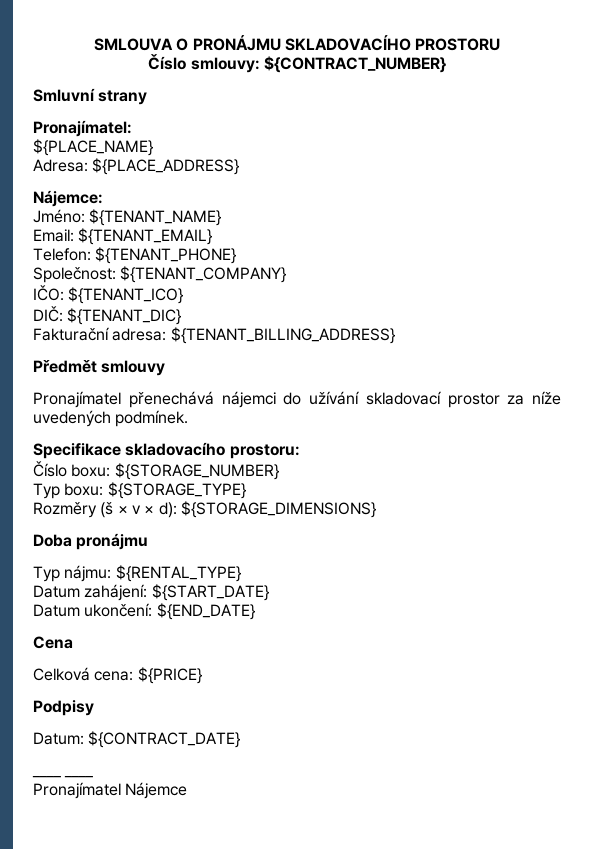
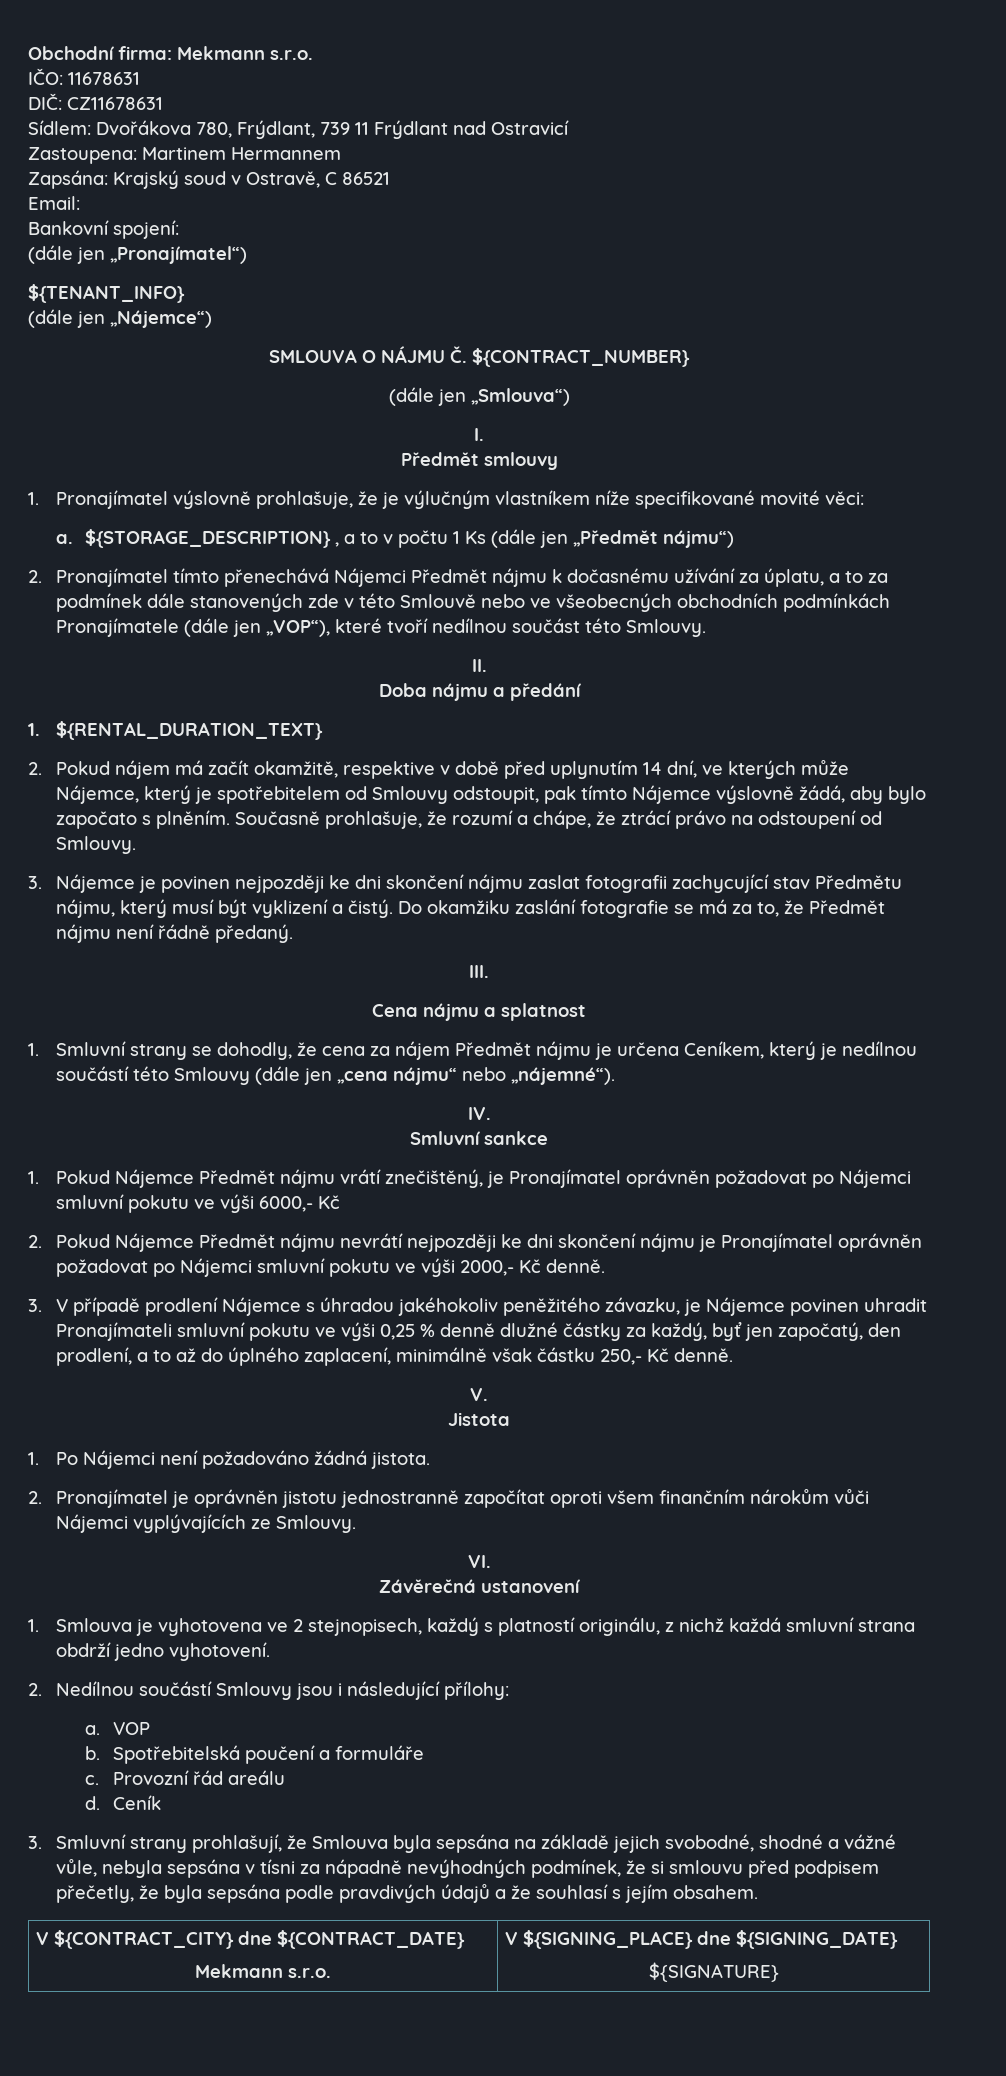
[93,35,501,51] [148,54,446,73] [33,88,148,105] [33,120,132,137] [33,139,153,156] [33,158,240,175] [33,190,103,207] [33,209,222,226] [33,228,213,245] [33,247,237,264] [33,266,287,283] [33,285,184,304] [33,306,182,325] [33,327,395,344] [33,360,166,376] [33,391,561,408] [33,410,189,427] [33,442,300,459] [33,461,279,480] [33,482,246,499] [33,501,376,518] [33,533,149,550] [33,565,241,582] [33,584,269,601] [33,603,255,620] [33,636,73,649] [33,667,202,684] [33,700,94,716] [33,731,241,748] [32,776,94,778] [33,782,188,799] SMLOUVA O PRONÁJMU SKLADOVACÍHO PROSTORU // Číslo smlouvy: ${CONTRACT_NUMBER} // Smluvní strany // Pronajímatel: // ${PLACE_NAME} // Adresa: ${PLACE_ADDRESS} // Nájemce: // Jméno: ${TENANT_NAME} // Email: ${TENANT_EMAIL} // Telefon: ${TENANT_PHONE} // Společnost: ${TENANT_COMPANY} // IČO: ${TENANT_ICO} // DIČ: ${TENANT_DIC} // Fakturační adresa: ${TENANT_BILLING_ADDRESS} // Předmět smlouvy // Pronajímatel přenechává nájemci do užívání skladovací prostor za níže uvedených podmínek. // Specifikace skladovacího prostoru: // Číslo boxu: ${STORAGE_NUMBER} // Typ boxu: ${STORAGE_TYPE} // Rozměry (š × v × d): ${STORAGE_DIMENSIONS} // Doba pronájmu // Typ nájmu: ${RENTAL_TYPE} // Datum zahájení: ${START_DATE} // Datum ukončení: ${END_DATE} // Cena // Celková cena: ${PRICE} // Podpisy // Datum: ${CONTRACT_DATE} // ____ ____ // Pronajímatel Nájemce -> [28,46,313,60] [28,68,140,85] [28,93,163,110] [28,120,569,139] [28,147,341,164] [28,170,390,189] [28,196,80,210] [28,220,179,239] [28,245,247,264] [28,284,185,303] [28,309,212,328] [269,346,690,367] [388,387,570,406] [474,428,484,441] [400,452,558,470] [28,490,865,509] [56,529,734,548] [28,568,889,587] [56,593,891,612] [56,618,707,637] [471,659,487,672] [378,683,581,701] [28,721,324,740] [28,760,850,779] [56,785,927,804] [56,810,883,829] [56,836,137,854] [28,874,903,893] [56,899,886,918] [56,924,294,943] [469,965,489,978] [372,1003,586,1021] [28,1041,918,1060] [56,1066,616,1085] [467,1107,491,1120] [410,1131,548,1145] [28,1169,912,1188] [56,1194,341,1213] [28,1233,923,1252] [56,1258,606,1277] [28,1297,928,1316] [56,1322,902,1341] [56,1347,734,1366] [470,1388,488,1401] [448,1412,510,1426] [28,1450,431,1469] [28,1489,870,1508] [56,1514,357,1533] [467,1555,491,1568] [379,1579,580,1593] [28,1617,916,1636] [56,1642,271,1661] [28,1681,510,1700] [84,1722,150,1735] [84,1745,424,1764] [84,1770,285,1785] [84,1795,161,1810] [28,1834,897,1853] [56,1859,880,1878] [56,1884,759,1903] [35,1930,465,1949] [195,1964,331,1978] [504,1930,898,1949] [648,1962,779,1982] Obchodní firma: Mekmann s.r.o. // IČO: 11678631 // DIČ: CZ11678631 // Sídlem: Dvořákova 780, Frýdlant, 739 11 Frýdlant nad Ostravicí // Zastoupena: Martinem Hermannem // Zapsána: Krajský soud v Ostravě, C 86521 // Email: // Bankovní spojení: // (dále jen „Pronajímatel“) // ${TENANT_INFO} // (dále jen „Nájemce“) // SMLOUVA O NÁJMU Č. ${CONTRACT_NUMBER} // (dále jen „Smlouva“) // I. // Předmět smlouvy // 1. Pronajímatel výslovně prohlašuje, že je výlučným vlastníkem níže specifikované movité věci: // a. ${STORAGE_DESCRIPTION} , a to v počtu 1 Ks (dále jen „Předmět nájmu“) // 2. Pronajímatel tímto přenechává Nájemci Předmět nájmu k dočasnému užívání za úplatu, a to za podmínek dále stanovených zde v této Smlouvě nebo ve všeobecných obchodních podmínkách Pronajímatele (dále jen „VOP“), které tvoří nedílnou součást této Smlouvy. // II. // Doba nájmu a předání // 1. ${RENTAL_DURATION_TEXT} // 2. Pokud nájem má začít okamžitě, respektive v době před uplynutím 14 dní, ve kterých může Nájemce, který je spotřebitelem od Smlouvy odstoupit, pak tímto Nájemce výslovně žádá, aby bylo započato s plněním. Současně prohlašuje, že rozumí a chápe, že ztrácí právo na odstoupení od Smlouvy. // 3. Nájemce je povinen nejpozději ke dni skončení nájmu zaslat fotografii zachycující stav Předmětu nájmu, který musí být vyklizení a čistý. Do okamžiku zaslání fotografie se má za to, že Předmět nájmu není řádně předaný. // III. // Cena nájmu a splatnost // 1. Smluvní strany se dohodly, že cena za nájem Předmět nájmu je určena Ceníkem, který je nedílnou součástí této Smlouvy (dále jen „cena nájmu“ nebo „nájemné“). // IV. // Smluvní sankce // 1. Pokud Nájemce Předmět nájmu vrátí znečištěný, je Pronajímatel oprávněn požadovat po Nájemci smluvní pokutu ve výši 6000,- Kč // 2. Pokud Nájemce Předmět nájmu nevrátí nejpozději ke dni skončení nájmu je Pronajímatel oprávněn požadovat po Nájemci smluvní pokutu ve výši 2000,- Kč denně. // 3. V případě prodlení Nájemce s úhradou jakéhokoliv peněžitého závazku, je Nájemce povinen uhradit Pronajímateli smluvní pokutu ve výši 0,25 % denně dlužné částky za každý, byť jen započatý, den prodlení, a to až do úplného zaplacení, minimálně však částku 250,- Kč denně. // V. // Jistota // 1. Po Nájemci není požadováno žádná jistota. // 2. Pronajímatel je oprávněn jistotu jednostranně započítat oproti všem finančním nárokům vůči Nájemci vyplývajících ze Smlouvy. // VI. // Závěrečná ustanovení // 1. Smlouva je vyhotovena ve 2 stejnopisech, každý s platností originálu, z nichž každá smluvní strana obdrží jedno vyhotovení. // 2. Nedílnou součástí Smlouvy jsou i následující přílohy: // a. VOP // b. Spotřebitelská poučení a formuláře // c. Provozní řád areálu // d. Ceník // 3. Smluvní strany prohlašují, že Smlouva byla sepsána na základě jejich svobodné, shodné a vážné vůle, nebyla sepsána v tísni za nápadně nevýhodných podmínek, že si smlouvu před podpisem přečetly, že byla sepsána podle pravdivých údajů a že souhlasí s jejím obsahem. // V ${CONTRACT_CITY} dne ${CONTRACT_DATE} // Mekmann s.r.o. | V ${SIGNING_PLACE} dne ${SIGNING_DATE} // ${SIGNATURE}

